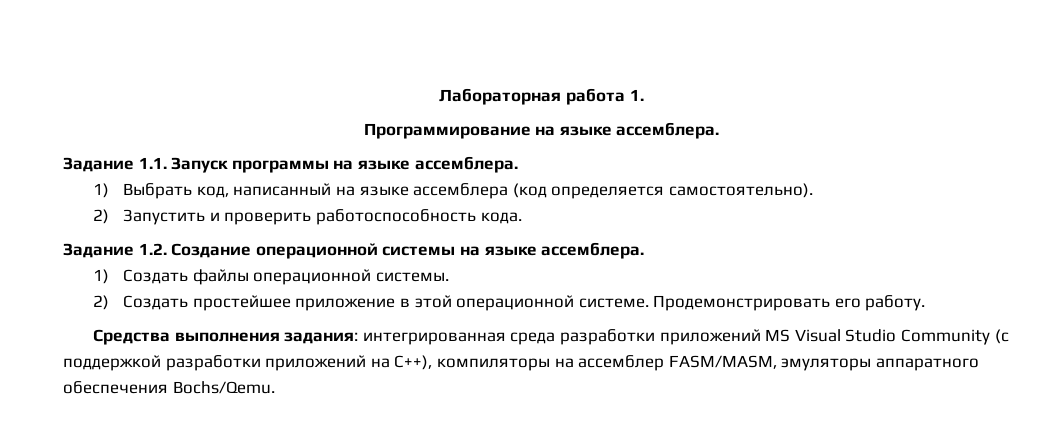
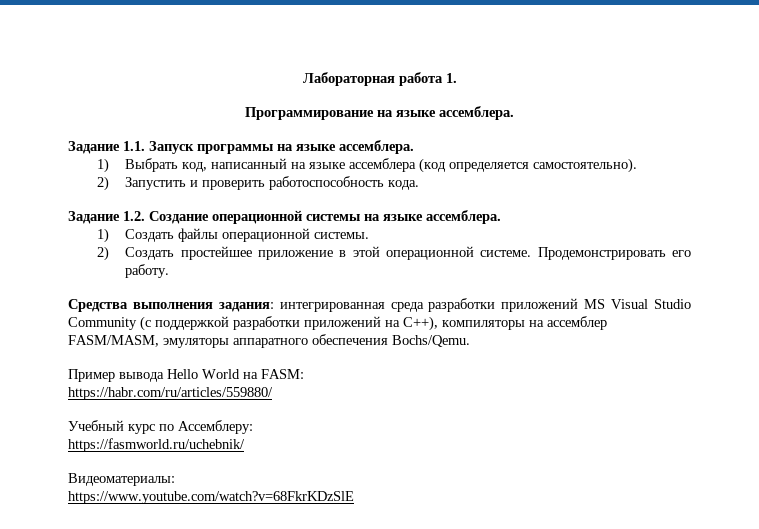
(275, 387) none -> [68,369,304,382] [68,387,273,400] [68,420,253,434] [68,438,245,452] [68,473,175,486] [68,491,354,504] // Пример вывода Hello World на FASM: // https://habr.com/ru/articles/559880/ // Учебный курс по Ассемблеру: // https://fasmworld.ru/uchebnik/ // Видеоматериалы: // https://www.youtube.com/watch?v=68FkrKDzSlE

